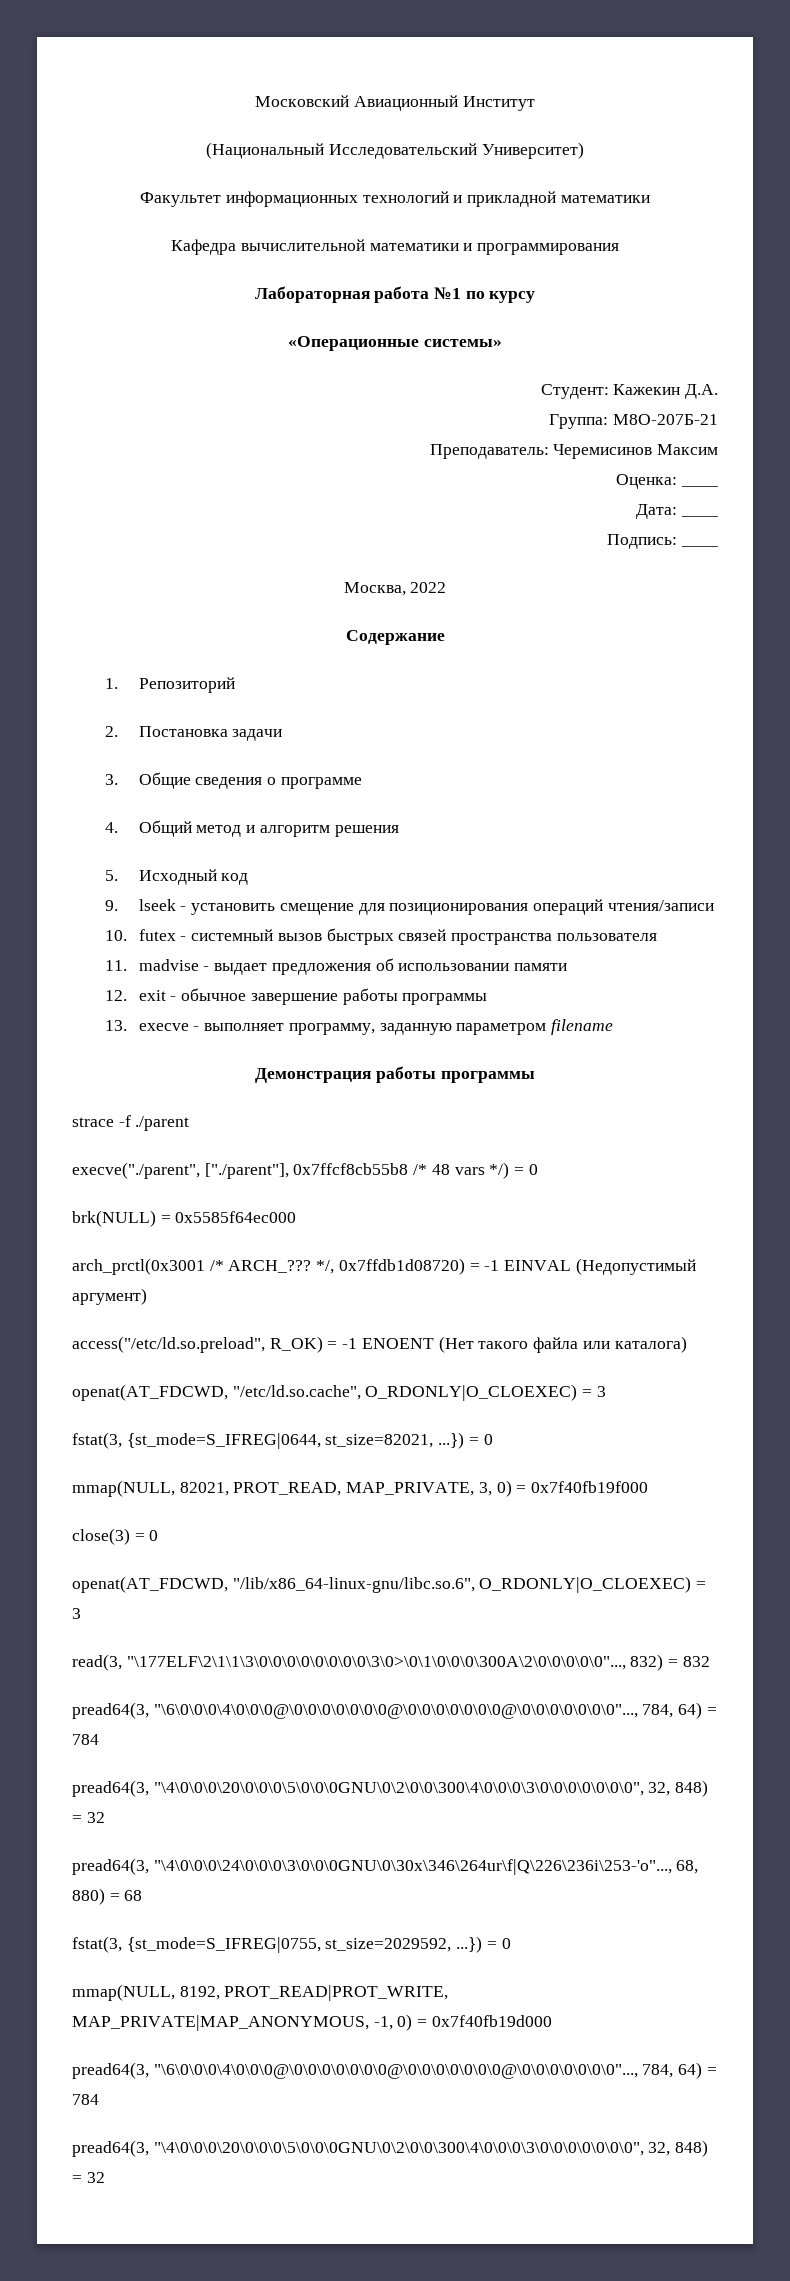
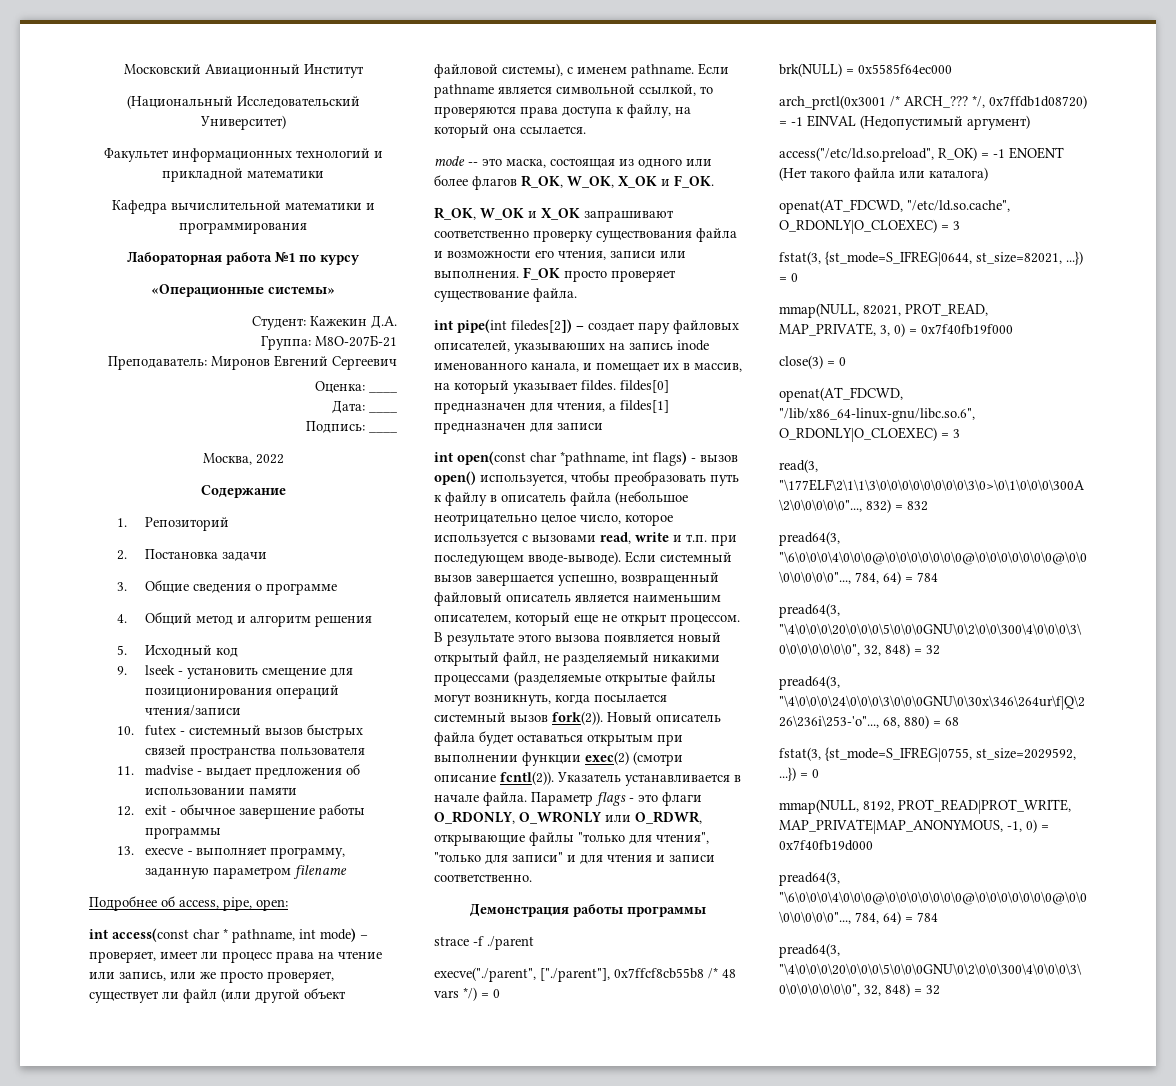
[553,444,719,459] Черемисинов Максим -> [211,355,397,370] Миронов Евгений Сергеевич
(614, 1027) none -> [89,896,288,911] [89,928,368,943] [89,951,382,963] [89,971,334,983] [89,988,346,1003] [434,63,729,78] [434,84,713,98] [434,104,691,118] [434,124,586,138] [434,156,712,168] [434,175,714,190] [434,207,674,222] [434,228,737,242] [434,250,686,260] [434,267,676,282] [434,288,577,302] [434,319,739,334] [434,340,709,354] [434,362,742,372] [434,380,669,394] [434,400,669,414] [434,422,603,434] [434,451,738,466] [434,471,739,486] [434,491,688,506] [434,514,673,526] [434,532,737,546] [434,551,732,566] [434,572,719,586] [434,592,721,606] [434,612,740,626] [434,632,721,646] [434,652,720,666] [434,671,716,686] [434,694,667,706] [434,711,721,725] [434,731,683,746] [434,751,683,766] [434,771,741,786] [434,792,702,806] [434,811,702,824] [434,832,709,846] [434,852,715,864] [434,874,532,882] // Подробнее об access, pipe, open: // int access(const char * pathname, int mode) – проверяет, имеет ли процесс права на чтение или запись, или же просто проверяет, существует ли файл (или другой объект файловой системы), с именем pathname. Если pathname является символьной ссылкой, то проверяются права доступа к файлу, на который она ссылается. // mode -- это маска, состоящая из одного или более флагов R_OK, W_OK, X_OK и F_OK. // R_OK, W_OK и X_OK запрашивают соответственно проверку существования файла и возможности его чтения, записи или выполнения. F_OK просто проверяет существование файла. // int pipe(int filedes[2]) – создает пару файловых описателей, указываюших на запись inode именованного канала, и помещает их в массив, на который указывает fildes. fildes[0] предназначен для чтения, а fildes[1] предназначен для записи // int open(const char *pathname, int flags) - вызов open() используется, чтобы преобразовать путь к файлу в описатель файла (небольшое неотрицательно целое число, которое используется с вызовами read, write и т.п. при последующем вводе-выводе). Если системный вызов завершается успешно, возвращенный файловый описатель является наименьшим описателем, который еще не открыт процессом. В результате этого вызова появляется новый открытый файл, не разделяемый никакими процессами (разделяемые открытые файлы могут возникнуть, когда посылается системный вызов fork(2)). Новый описатель файла будет оставаться открытым при выполнении функции exec(2) (смотри описание fcntl(2)). Указатель устанавливается в начале файла. Параметр flags - это флаги O_RDONLY, O_WRONLY или O_RDWR, открывающие файлы "только для чтения", "только для записи" и для чтения и записи соответственно.

